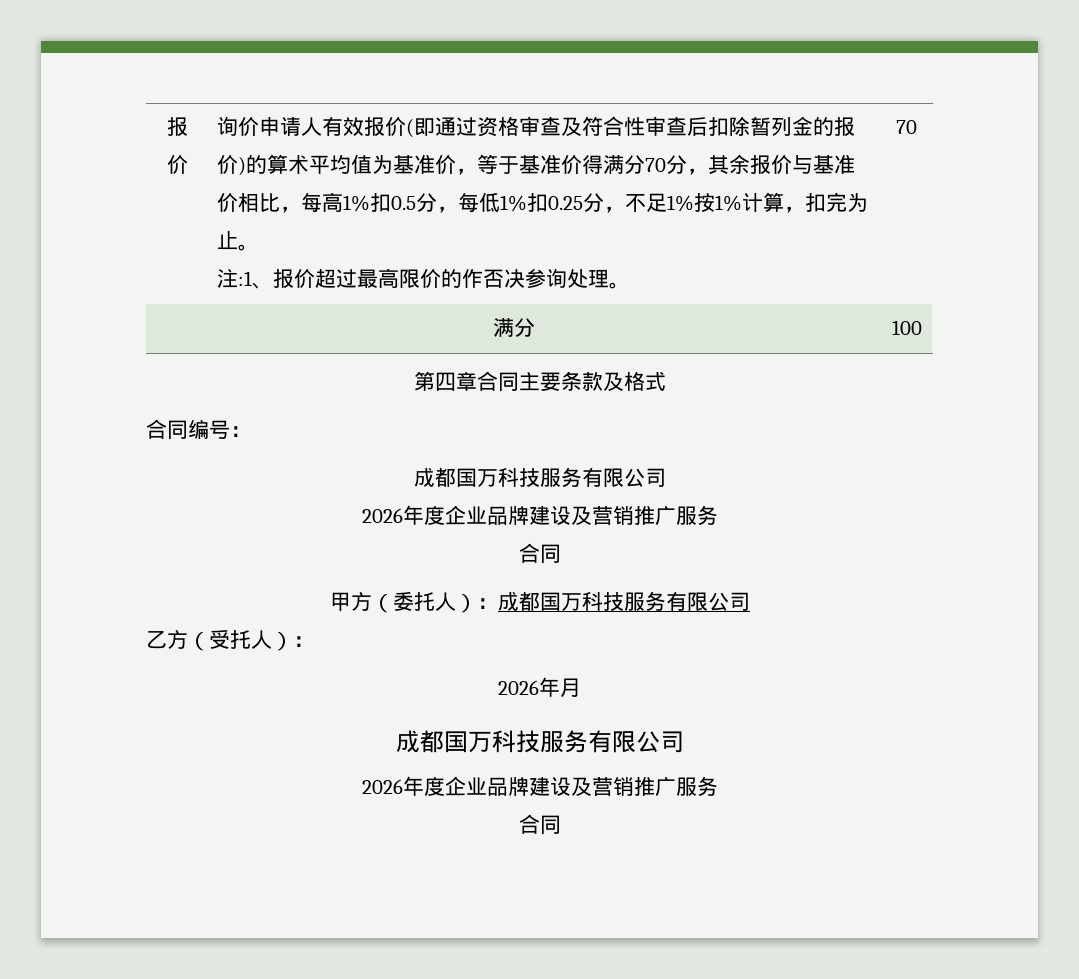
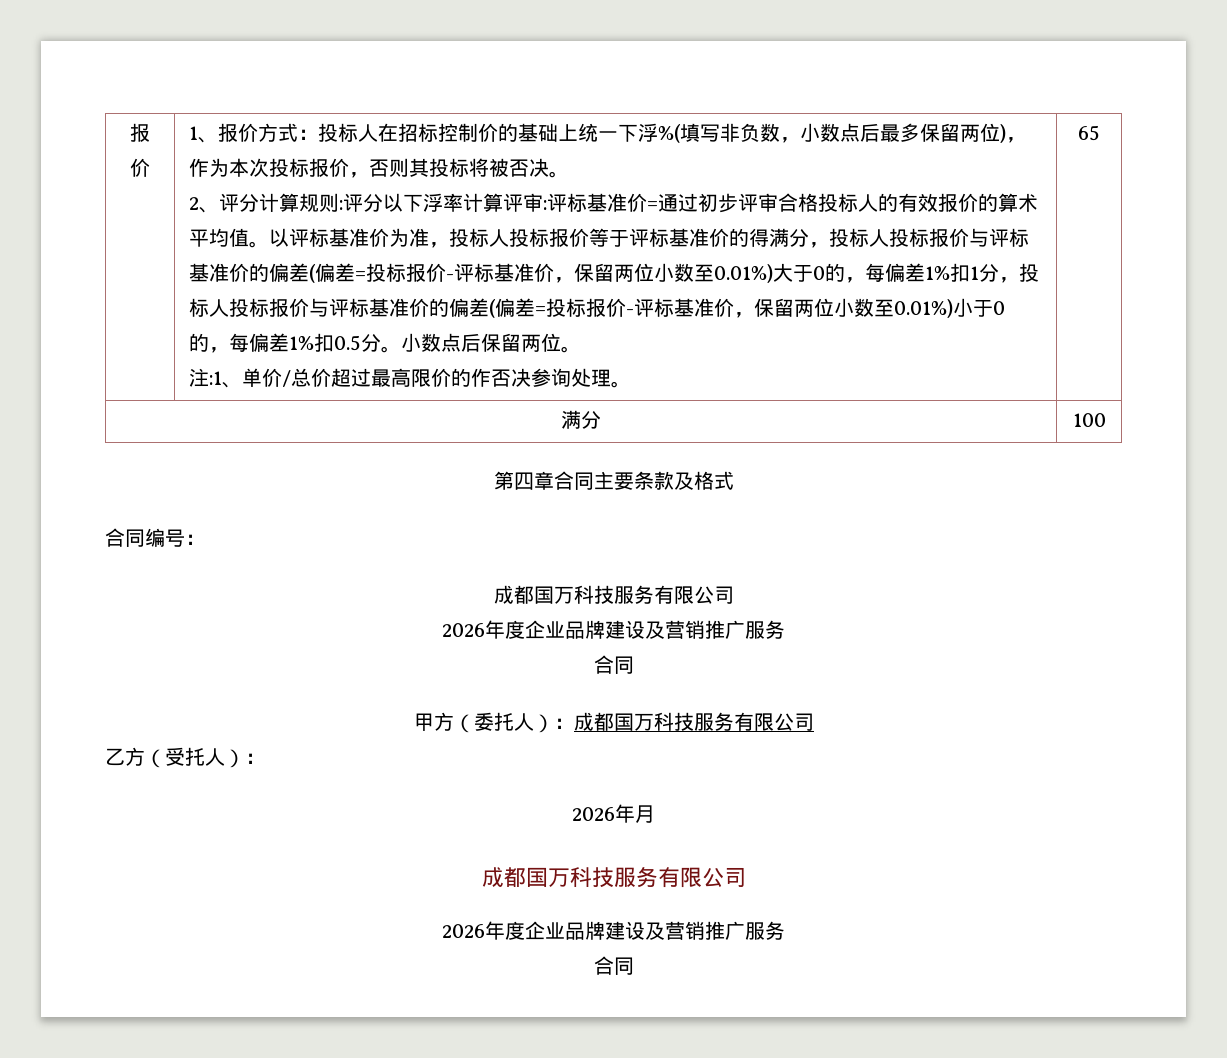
[217,116,856,138] [217,154,856,176] [217,192,869,213] [217,231,239,250] 询价申请人有效报价(即通过资格审查及符合性审查后扣除暂列金的报价)的算术平均值为基准价，等于基准价得满分70分，其余报价与基准价相比，每高1%扣0.5分，每低1%扣0.25分，不足1%按1%计算，扣完为止 -> [189,123,1027,143] [189,158,570,178] [189,193,1039,213] [189,228,1030,248] [189,263,1040,283] [189,298,1006,318] [189,333,562,353] 1、报价方式：投标人在招标控制价的基础上统一下浮%(填写非负数，小数点后最多保留两位)，作为本次投标报价，否则其投标将被否决。 // 2、评分计算规则:评分以下浮率计算评审:评标基准价=通过初步评审合格投标人的有效报价的算术平均值。以评标基准价为准，投标人投标报价等于评标基准价的得满分，投标人投标报价与评标基准价的偏差(偏差=投标报价-评标基准价，保留两位小数至0.01%)大于0的，每偏差1%扣1分，投标人投标报价与评标基准价的偏差(偏差=投标报价-评标基准价，保留两位小数至0.01%)小于0的，每偏差1%扣0.5分。小数点后保留两位
[273,269,295,289] 报 -> [242,368,312,387] 单价/总
[896,120,917,134] 70 -> [1078,125,1100,141] 65

